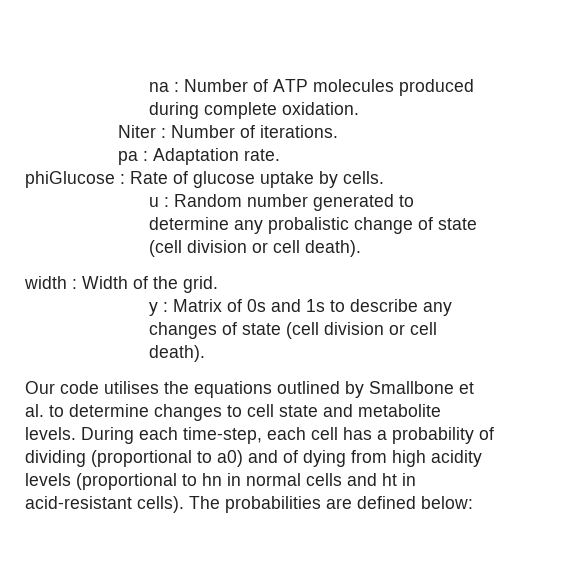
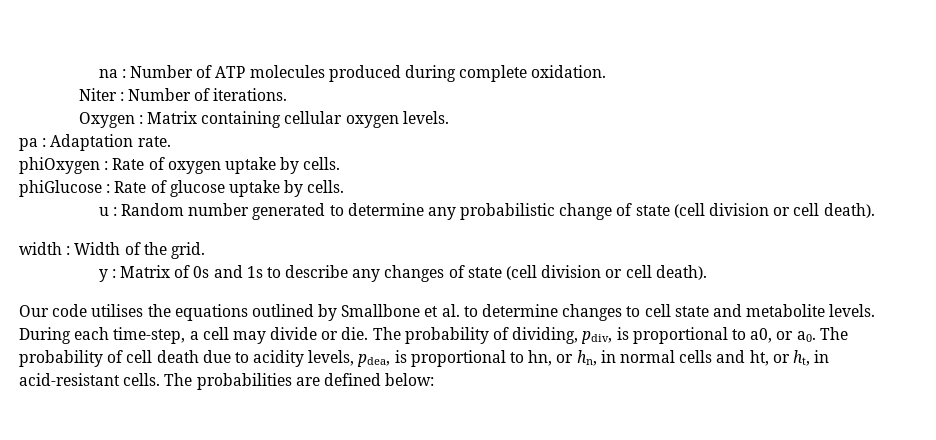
[117,148,280,165] pa : Adaptation rate. -> [78,111,449,128] [19,134,171,151] [19,157,341,174] Oxygen : Matrix containing cellular oxygen levels. // pa : Adaptation rate. // phiOxygen : Rate of oxygen uptake by cells.
[267,217,349,234] probalistic -> [460,203,556,220] probabilistic
[267,427,494,444] [25,450,482,467] [25,473,222,490] each cell has a probability of dividing (proportional to a0) and of dying from high acidity levels (proportional to hn -> [189,327,848,344] [19,350,597,367] a cell may divide or die. The probability of dividing, pdiv, is proportional to a0, or a0. The probability of cell death due to acidity levels, pdea, is proportional to hn, or hn,
[382,473,397,486] ht -> [749,350,810,366] ht, or ht,
[137,496,184,513] cells). -> [123,373,161,386] cells.

